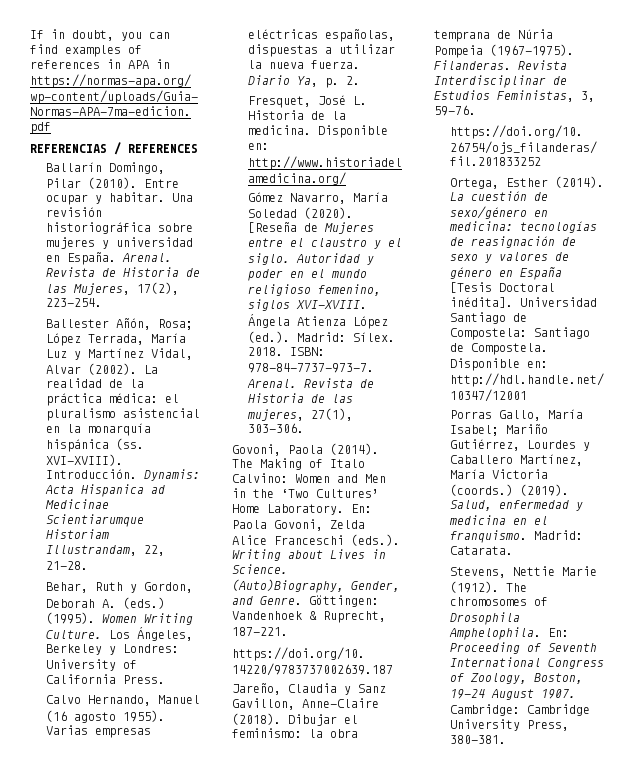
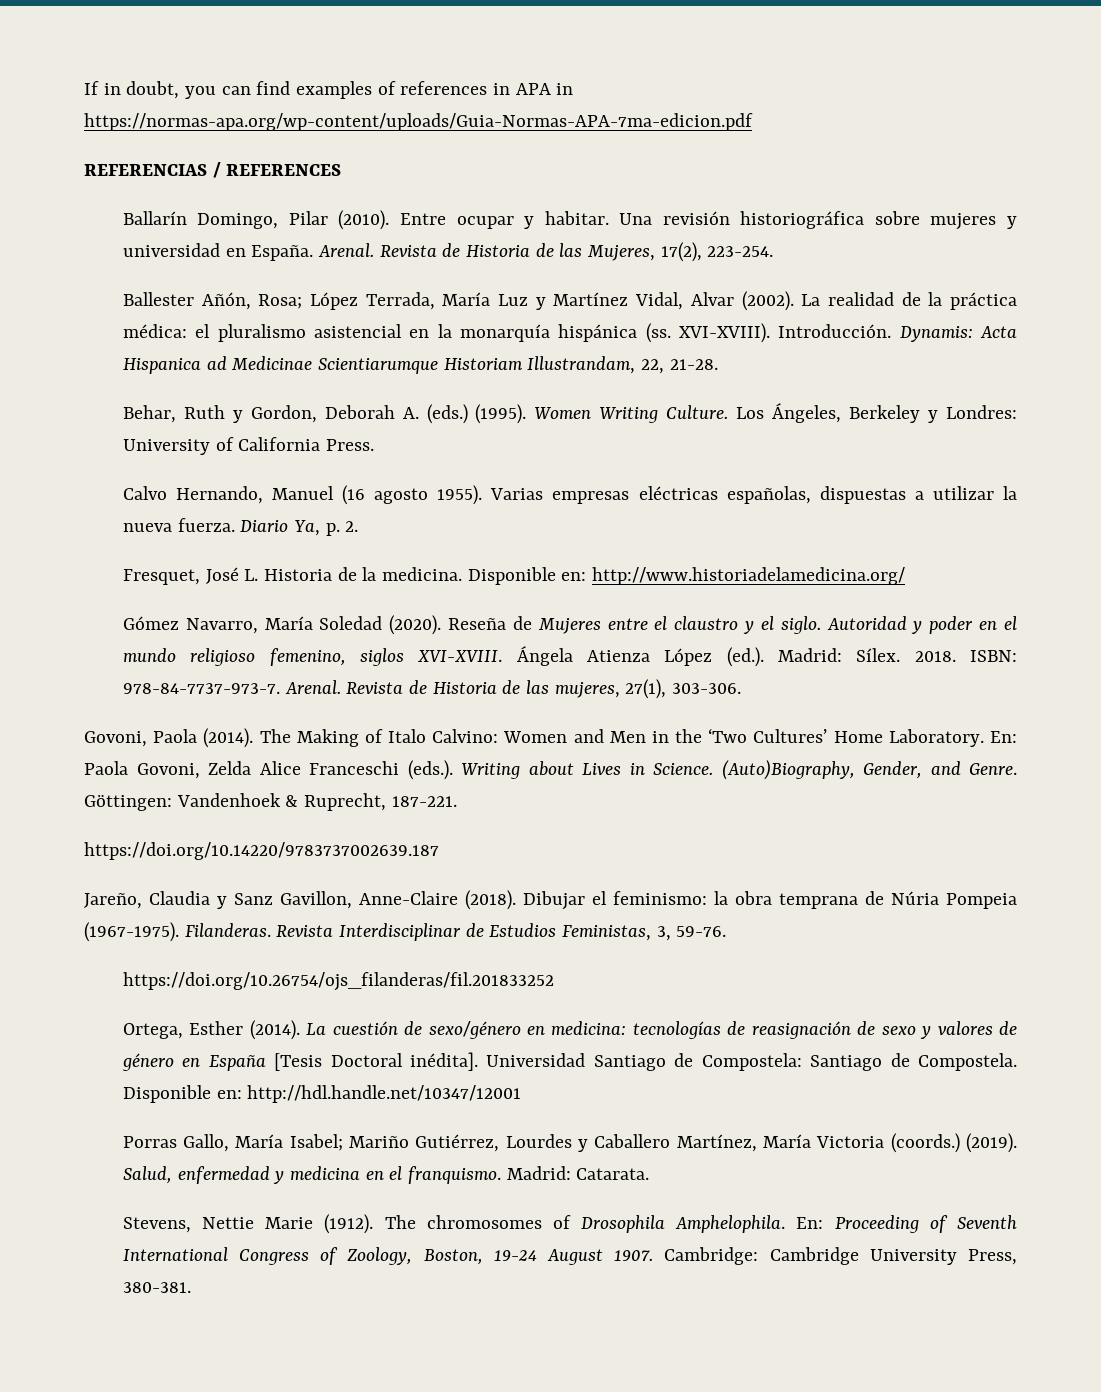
[248,222,298,233] [Reseña -> [448,618,507,630] Reseña

